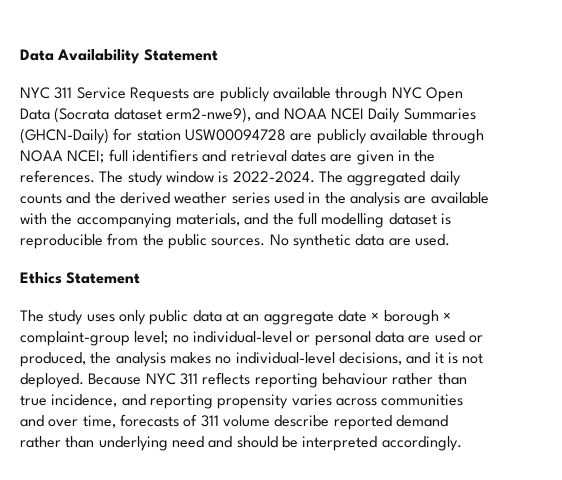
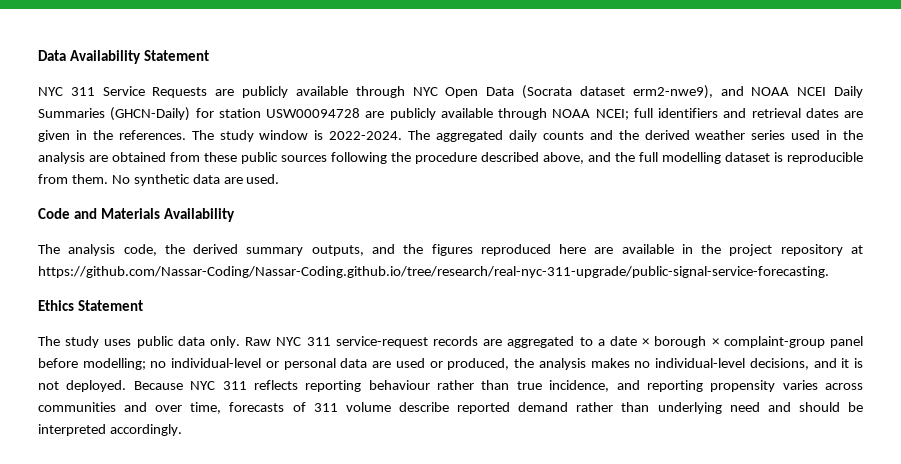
[430,192,489,204] [20,213,240,228] available with the accompanying materials, -> [112,152,584,164] obtained from these public sources following the procedure described above,
[142,234,266,249] the public sources. -> [71,174,108,184] them.
(450, 240) none -> [38,208,235,222] [38,244,864,256] [38,266,829,278] // Code and Materials Availability // The analysis code, the derived summary outputs, and the figures reproduced here are available in the project repository at https://github.com/Nassar-Coding/Nassar-Coding.github.io/tree/research/real-nyc-311-upgrade/public-signal-service-forecasting.
[118,310,146,325] only -> (132, 342) none
[225,311,334,325] at an aggregate -> [210,336,605,348] only. Raw NYC 311 service-request records are aggregated to a
[134,331,169,344] level; -> [830,336,864,348] [38,358,146,370] panel before modelling;

